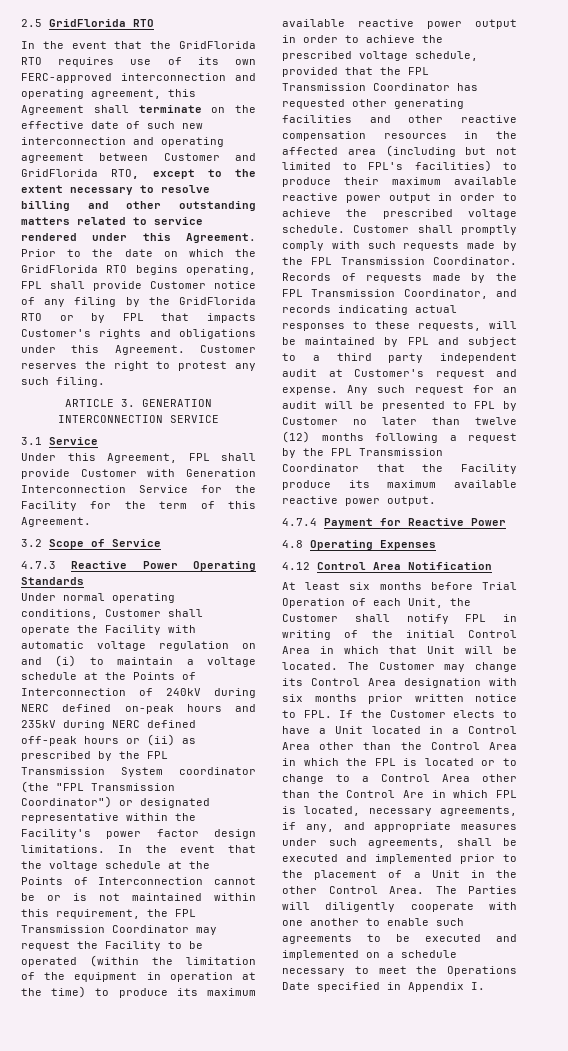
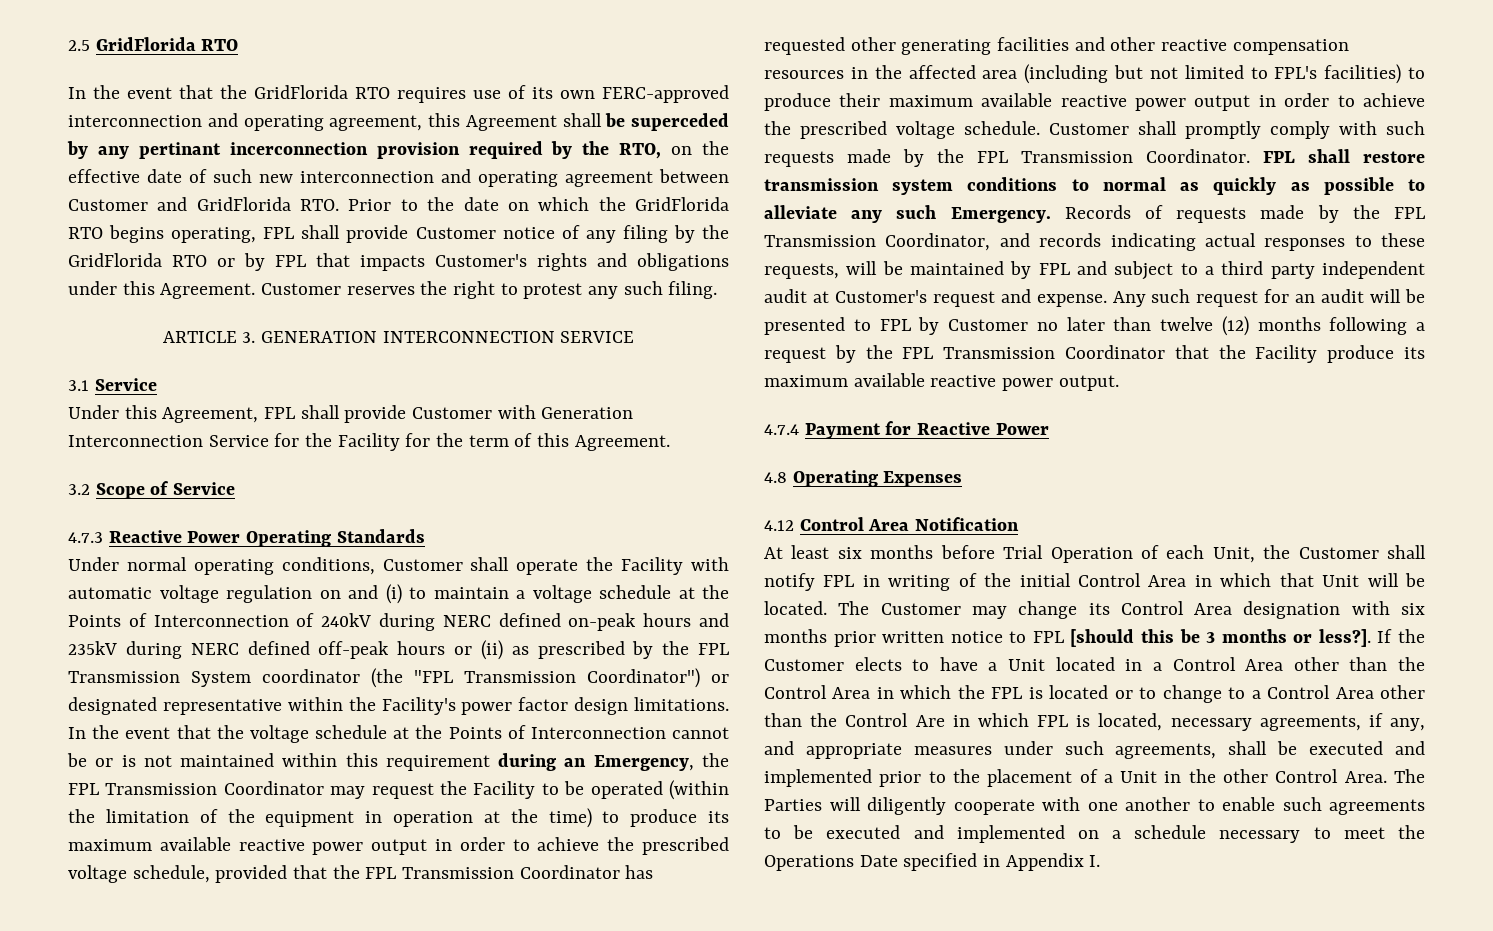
[138,105,202,113] terminate -> [605,113,729,131] [67,141,662,159] be superceded by any pertinant incerconnection provision required by the RTO,
[111,169,256,179] [21,185,210,195] [21,201,256,211] [21,217,203,225] [21,233,256,243] RTO, except to the extent necessary to resolve billing and other outstanding matters related to service rendered under this Agreement. -> [300,199,340,211] RTO.
[56,909,140,919] requirement, -> [385,753,694,771] requirement during an Emergency,
(517, 261) none -> [1263,149,1425,163] [764,177,1425,195] [764,205,1051,223] FPL shall restore transmission system conditions to normal as quickly as possible to alleviate any such Emergency.
[303,710,332,718] FPL. -> [1032,629,1371,647] FPL [should this be 3 months or less?].

